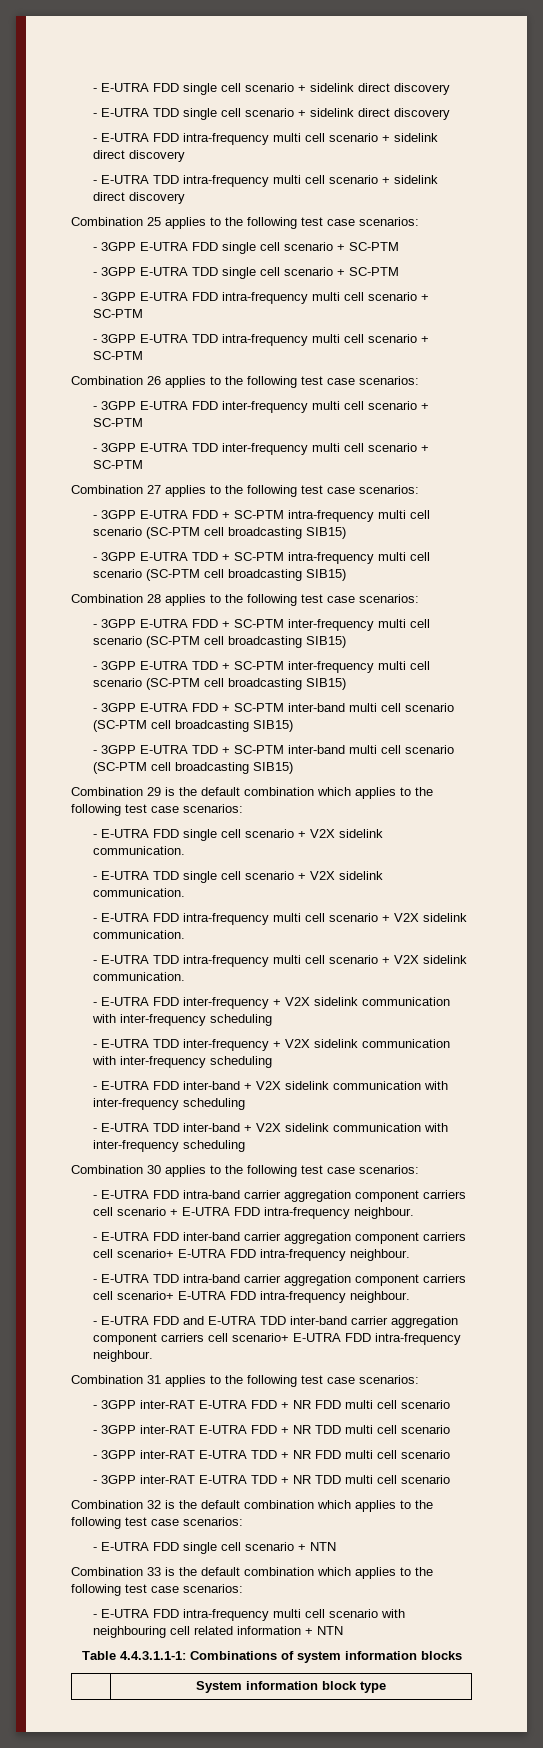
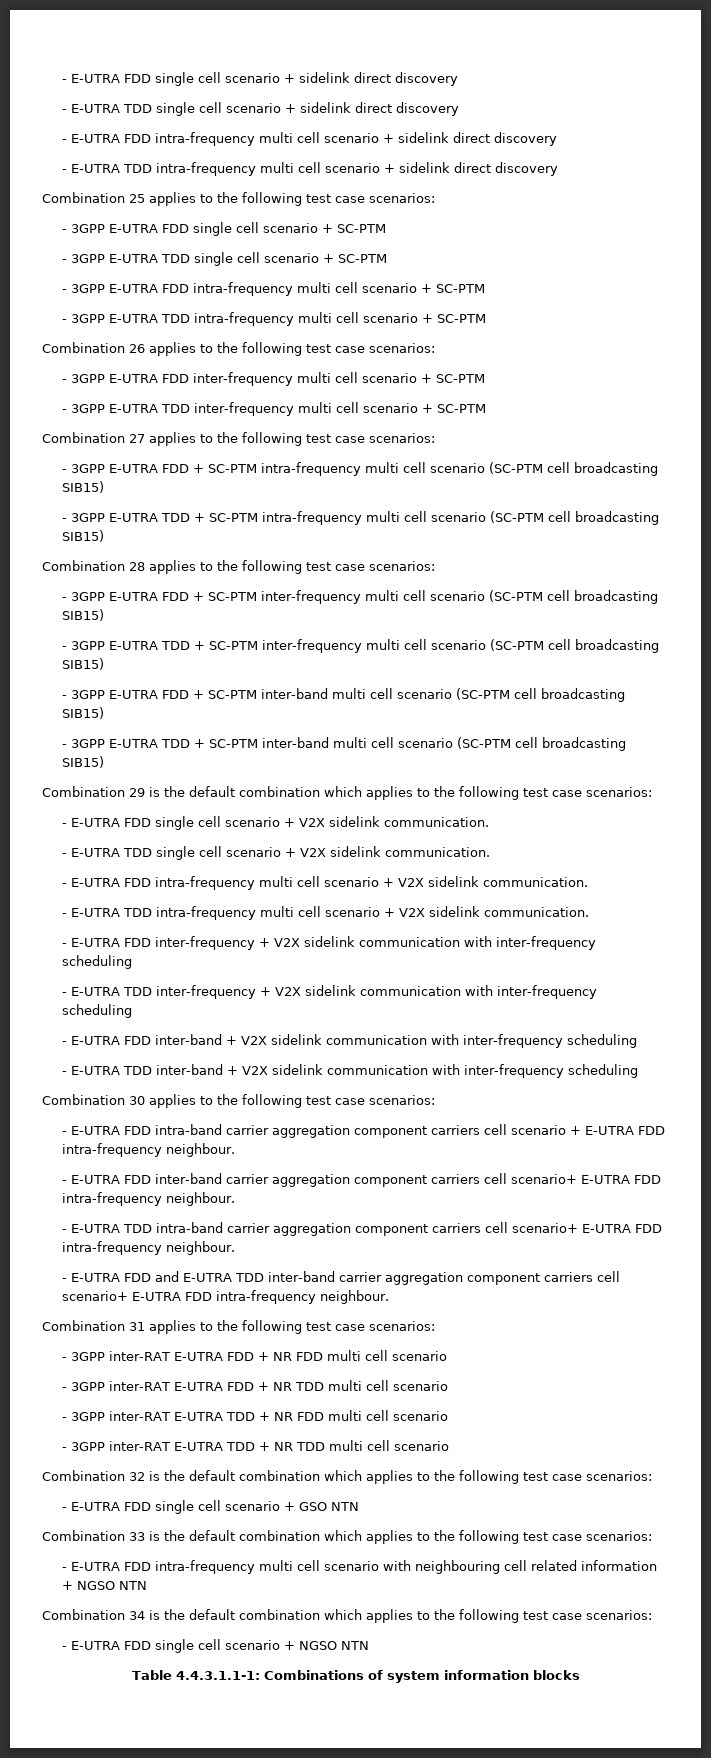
(306, 1547) none -> [298,1502,327,1511] GSO
(313, 1631) none -> [76,1581,147,1590] [42,1609,652,1623] [61,1639,337,1653] NGSO NTN // Combination 34 is the default combination which applies to the following test case scenarios: // - E-UTRA FDD single cell scenario + NGSO
[196,1681,386,1693] // | System information block type -> (580, 1675) none

